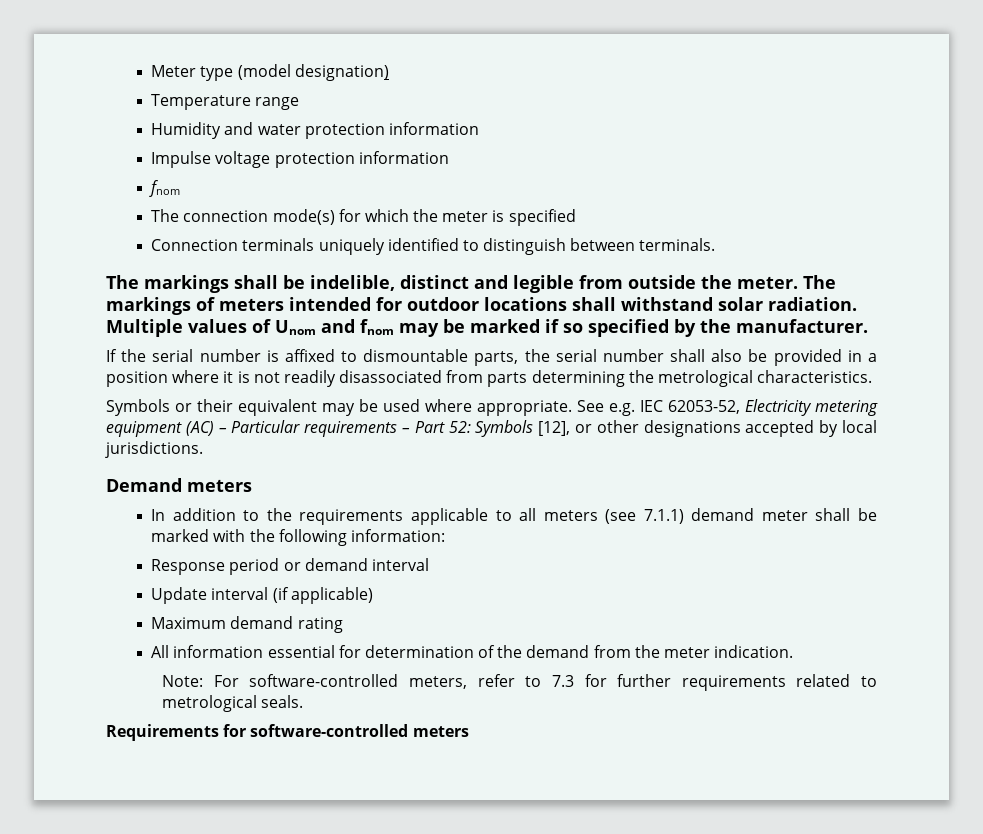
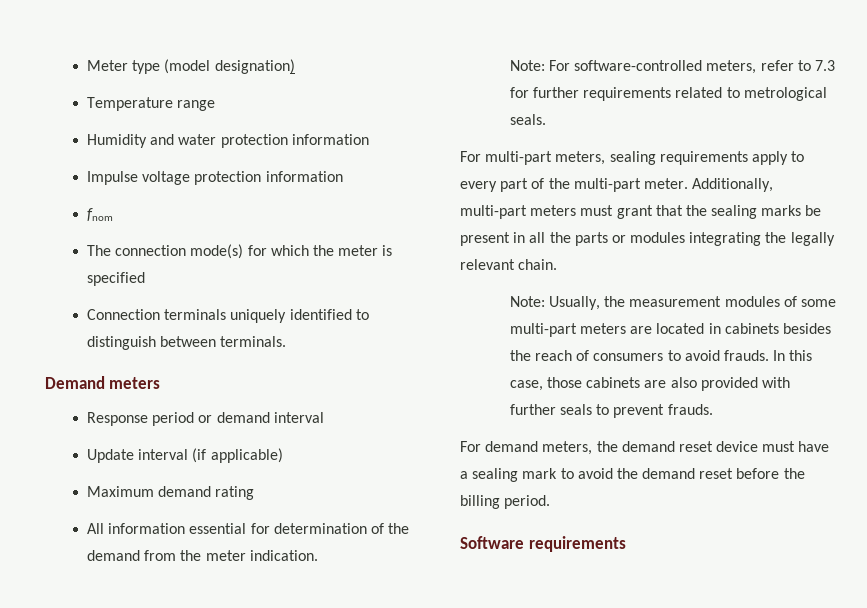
[106,275,836,293] [106,297,857,315] [106,319,868,337] [106,349,877,366] [106,370,873,387] [106,399,878,416] [106,420,877,437] [105,441,203,458] [106,478,252,492] [151,508,878,525] [151,529,445,546] The markings shall be indelible, distinct and legible from outside the meter. The markings of meters intended for outdoor locations shall withstand solar radiation. Multiple values of Unom and fnom may be marked if so specified by the manufacturer. // If the serial number is affixed to dismountable parts, the serial number shall also be provided in a position where it is not readily disassociated from parts determining the metrological characteristics. // Symbols or their equivalent may be used where appropriate. See e.g. IEC 62053-52, Electricity metering equipment (AC) – Particular requirements – Part 52: Symbols [12], or other designations accepted by local jurisdictions. // Demand meters // In addition to the requirements applicable to all meters (see 7.1.1) demand meter shall be marked with the following information: -> [45,376,161,389] Demand meters
[106,724,469,741] Requirements for software-controlled meters -> [460,151,805,165] [460,178,774,192] [460,205,822,219] [460,232,835,246] [460,259,558,270] [509,296,836,310] [509,323,831,337] [509,350,813,361] [509,377,790,391] [509,404,713,418] [460,441,830,455] [460,468,805,482] [460,495,551,509] [460,536,626,552] For multi-part meters, sealing requirements apply to every part of the multi-part meter. Additionally, multi-part meters must grant that the sealing marks be present in all the parts or modules integrating the legally relevant chain. // Note: Usually, the measurement modules of some multi-part meters are located in cabinets besides the reach of consumers to avoid frauds. In this case, those cabinets are also provided with further seals to prevent frauds. // For demand meters, the demand reset device must have a sealing mark to avoid the demand reset before the billing period. // Software requirements

